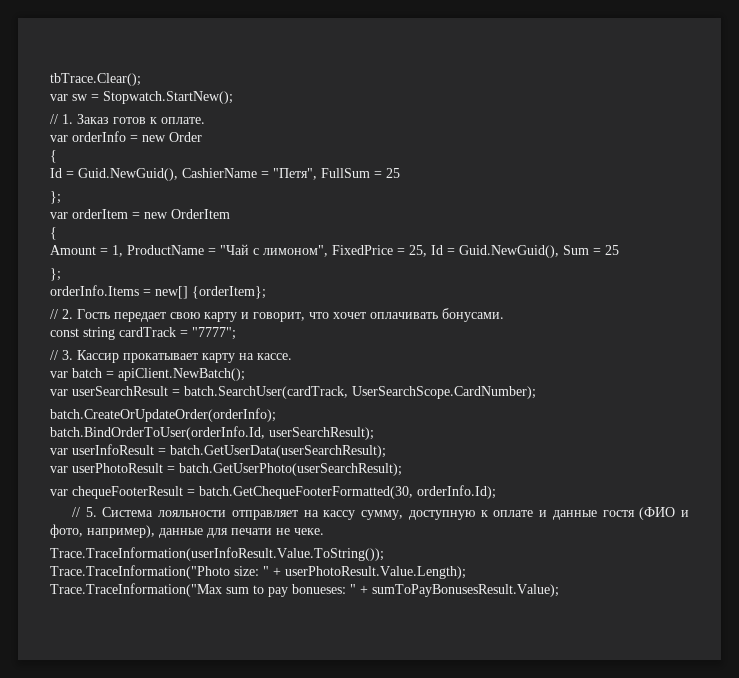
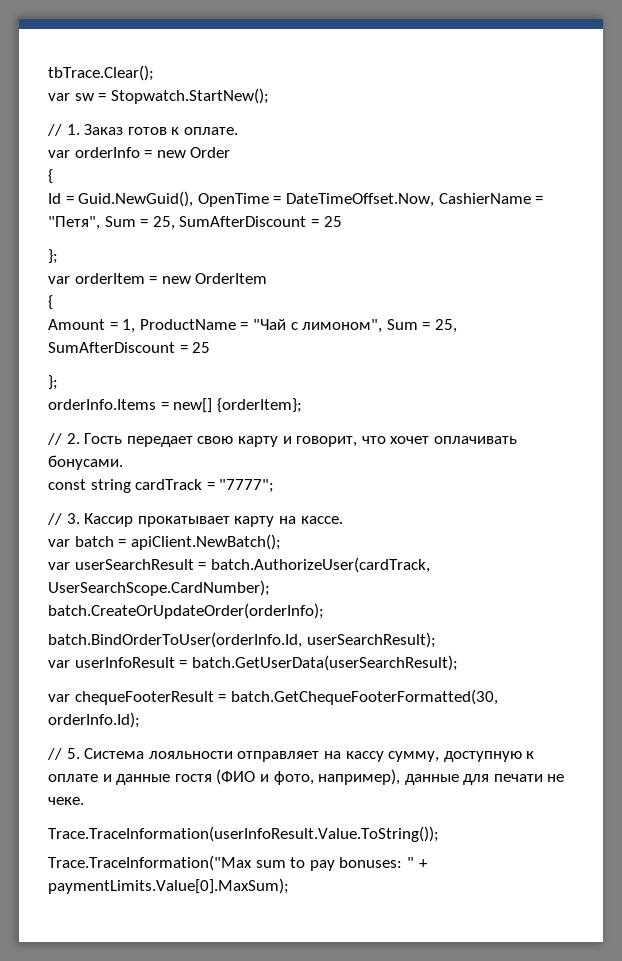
[182,168,370,180] CashierName = "Петя", FullSum -> [197,193,544,207] [48,216,307,230] OpenTime = DateTimeOffset.Now, CashierName = "Петя", Sum = 25, SumAfterDiscount
[332,245,589,258] FixedPrice = 25, Id = Guid.NewGuid(), Sum -> [386,319,457,333] [48,342,175,353] Sum = 25, SumAfterDiscount
[184,386,348,399] batch.SearchUser(cardTrack, -> [210,557,430,573] batch.AuthorizeUser(cardTrack,
[50,463,402,476] // var userPhotoResult = batch.GetUserPhoto(userSearchResult); -> (458, 663) none
[50,565,466,579] // Trace.TraceInformation("Photo size: " + userPhotoResult.Value.Length); -> (439, 834) none
[292,584,559,597] bonueses: " + sumToPayBonusesResult.Value); -> [339,857,428,868] [48,878,289,894] bonuses: " + paymentLimits.Value[0].MaxSum);

